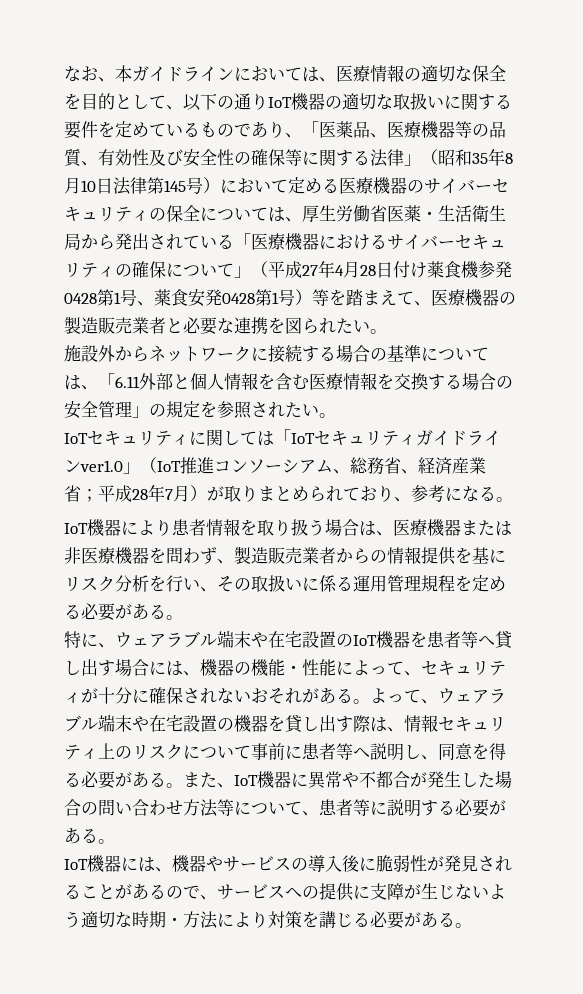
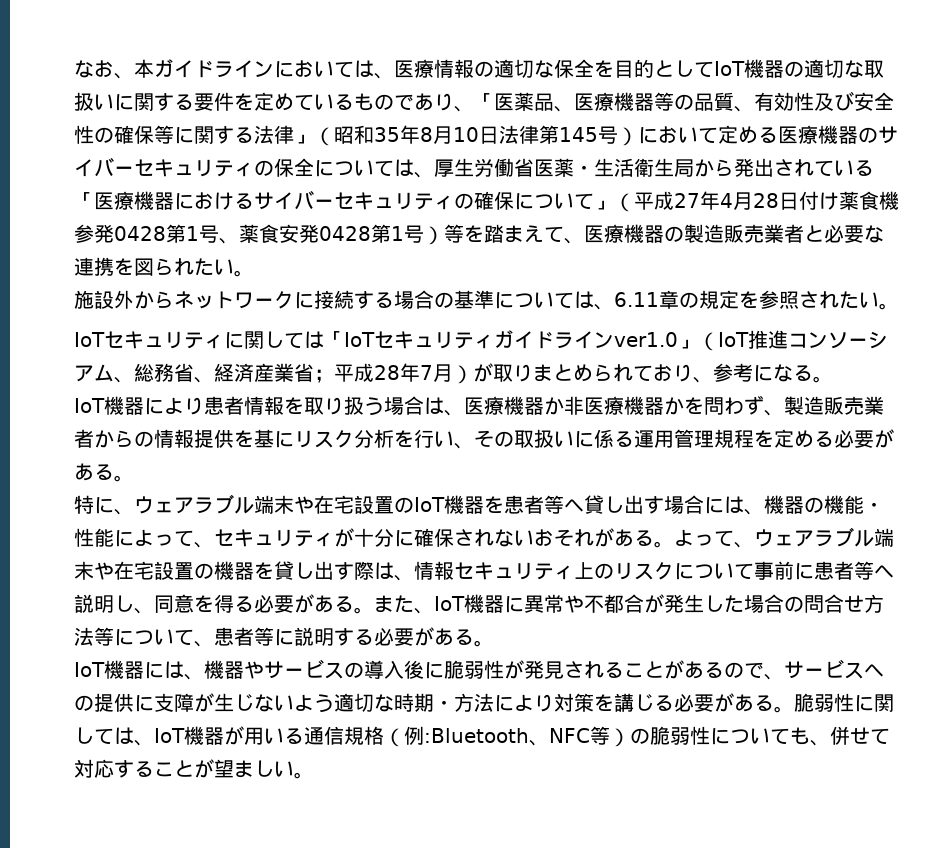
[166,93,269,111] 、以下の通り -> (715, 69) none
[98,373,514,390] [64,401,150,419] 「6.11外部と個人情報を含む医療情報を交換する場合の安全管理」 -> [614,290,680,309] 6.11章
[461,520,513,536] または -> [544,397,565,415] か
(150, 555) none -> [664,397,685,415] か
[115,799,167,816] い合わ -> [824,594,845,613] 合
(473, 925) none -> [794,693,895,712] [74,726,891,747] [74,759,315,779] 脆弱性に関しては、IoT機器が用いる通信規格（例:Bluetooth、NFC等）の脆弱性についても、併せて対応することが望ましい。

